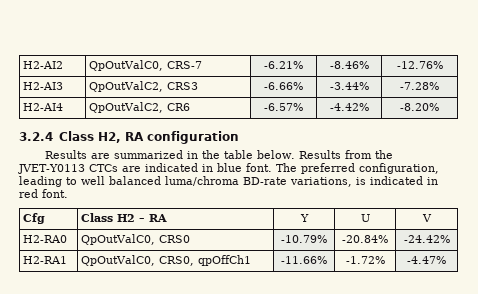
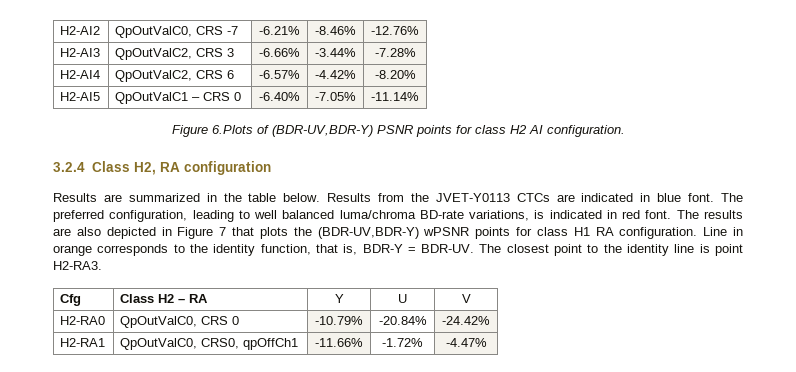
[167,61,203,69] CRS-7 -> [196,26,239,35] CRS -7
[167,82,199,90] CRS3 -> [196,48,235,57] CRS 3
[167,103,191,111] CR6 -> [196,70,235,79] CRS 6
(440, 107) none -> [60,92,101,101] [115,92,242,104] [259,92,300,101] [315,92,356,101] [371,92,419,101] [171,125,625,137] // H2-AI5 | QpOutValC1 – CRS 0 | -6.40% | -7.05% | -11.14% // Figure 6.Plots of (BDR-UV,BDR-Y) PSNR points for class H2 AI configuration.
(68, 193) none -> [676,210,743,219] [53,227,744,239] [53,244,743,256] [53,261,102,270] The results are also depicted in Figure 7 that plots the (BDR-UV,BDR-Y) wPSNR points for class H1 RA configuration. Line in orange corresponds to the identity function, that is, BDR-Y = BDR-UV. The closest point to the identity line is point H2-RA3.
[159,235,191,243] CRS0 -> [201,316,240,325] CRS 0

